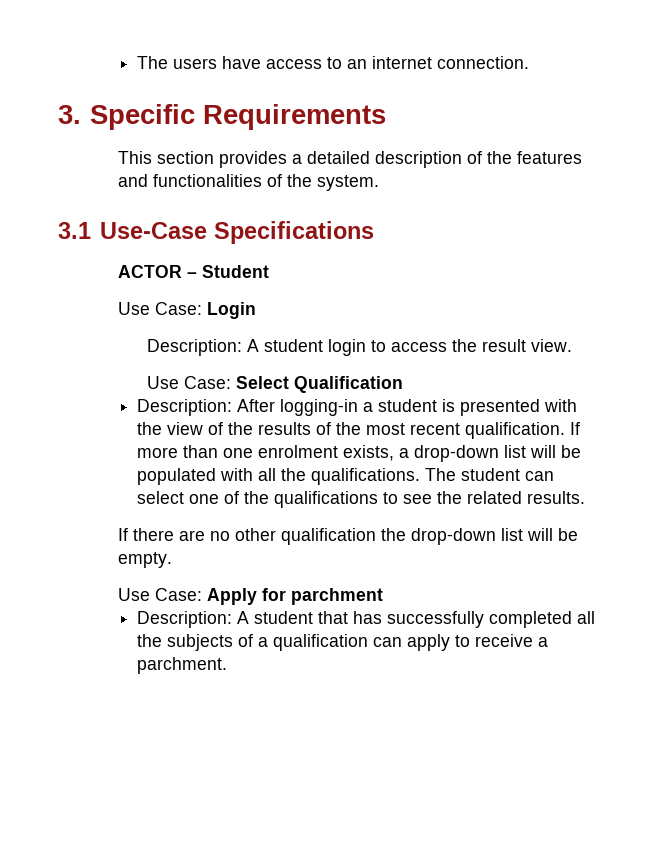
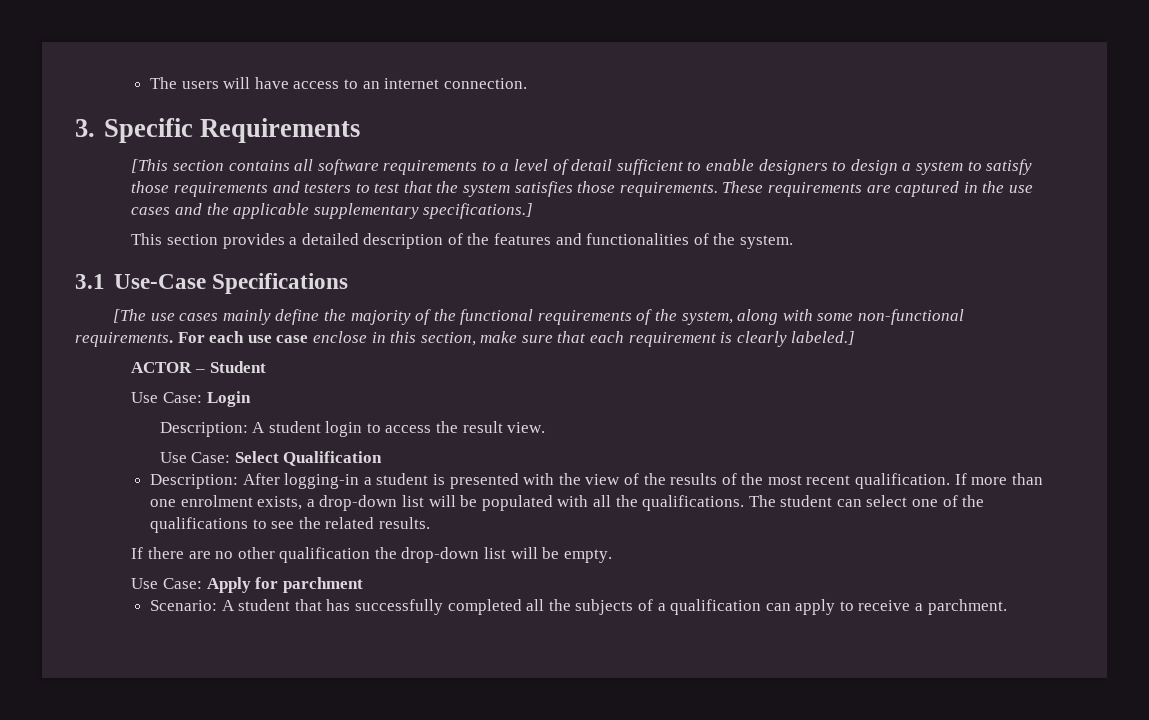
(217, 63) none -> [223,77,251,89] will
(386, 117) none -> [131,159,1033,175] [131,181,1033,197] [131,203,534,219] // [This section contains all software requirements to a level of detail sufficient to enable designers to design a system to satisfy those requirements and testers to test that the system satisfies those requirements. These requirements are captured in the use cases and the applicable supplementary specifications.]
(374, 232) none -> [112,309,965,325] [75,331,856,347] // [The use cases mainly define the majority of the functional requirements of the system, along with some non-functional requirements. For each use case enclose in this section, make sure that each requirement is clearly labeled.]
[136,611,232,628] Description: -> [150,600,218,611] Scenario:

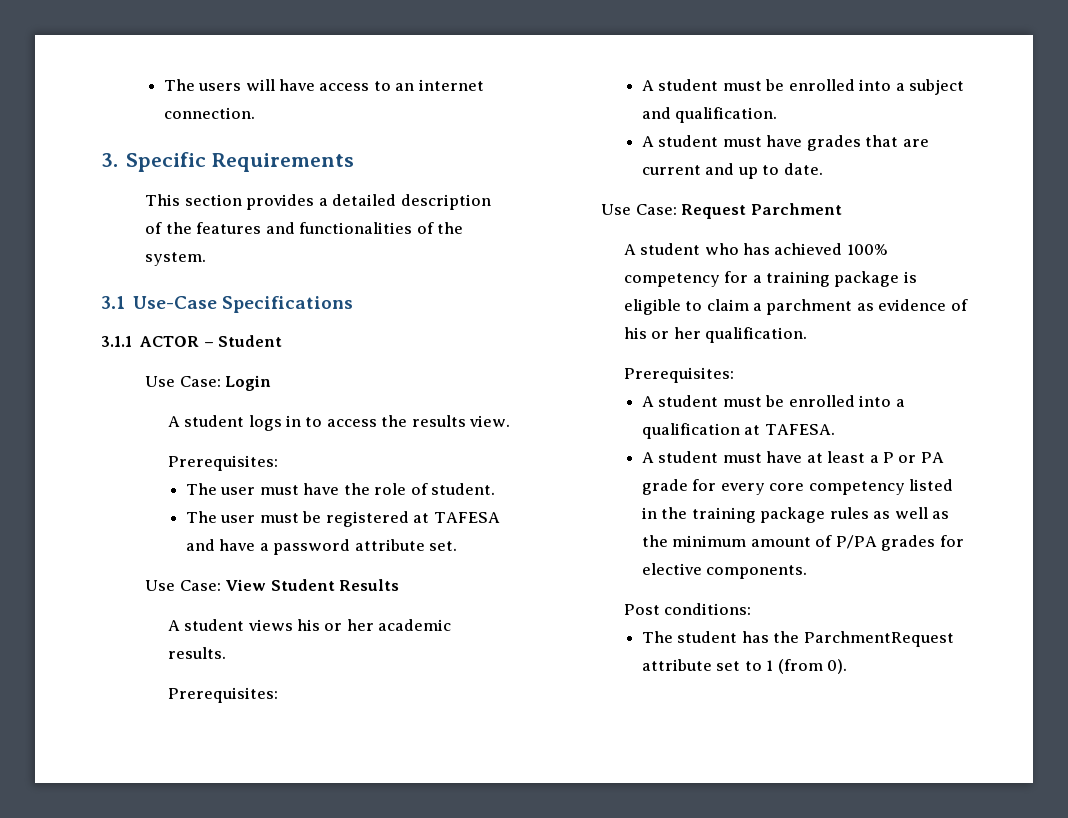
[131,159,1033,175] [131,181,1033,197] [131,203,534,219] // [This section contains all software requirements to a level of detail sufficient to enable designers to design a system to satisfy those requirements and testers to test that the system satisfies those requirements. These requirements are captured in the use cases and the applicable supplementary specifications.] -> (354, 162) none
[112,309,965,325] [75,331,856,347] [The use cases mainly define the majority of the functional requirements of the system, along with some non-functional requirements. For each use case enclose in this section, make sure that each requirement is clearly labeled.] // -> [101,336,132,347] 3.1.1
[159,421,363,437] Description: A student login -> [167,415,302,431] A student logs in
[462,421,503,433] result -> [411,415,466,427] results
[159,451,383,466] [150,473,1043,489] [150,495,985,511] [150,517,430,533] [131,547,612,563] [131,577,363,593] [150,599,1007,615] Use Case: Select Qualification // Description: After logging-in a student is presented with the view of the results of the most recent qualification. If more than one enrolment exists, a drop-down list will be populated with all the qualifications. The student can select one of the qualifications to see the related results. // If there are no other qualification the drop-down list will be empty. // Use Case: Apply for parchment // Scenario: A student that has successfully completed all the subjects of a qualification can apply to receive a parchment. -> [167,455,278,471] [185,483,496,495] [185,511,500,527] [185,539,458,555] [145,579,400,591] [167,619,452,631] [167,647,226,659] [167,687,278,703] [641,79,965,95] [641,107,778,123] [641,135,929,151] [641,163,823,179] [601,203,842,219] [623,243,888,255] [623,271,917,287] [623,299,968,315] [623,327,808,343] [623,367,734,383] [641,395,905,407] [641,423,835,439] [641,451,944,463] [641,479,954,495] [641,507,950,523] [641,535,964,551] [641,563,808,579] [623,603,752,615] [641,631,954,647] [641,659,848,674] Prerequisites: // The user must have the role of student. // The user must be registered at TAFESA and have a password attribute set. // Use Case: View Student Results // A student views his or her academic results. // Prerequisites: // A student must be enrolled into a subject and qualification. // A student must have grades that are current and up to date. // Use Case: Request Parchment // A student who has achieved 100% competency for a training package is eligible to claim a parchment as evidence of his or her qualification. // Prerequisites: // A student must be enrolled into a qualification at TAFESA. // A student must have at least a P or PA grade for every core competency listed in the training package rules as well as the minimum amount of P/PA grades for elective components. // Post conditions: // The student has the ParchmentRequest attribute set to 1 (from 0).

